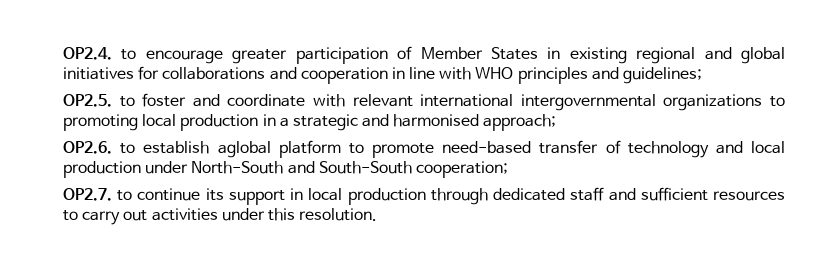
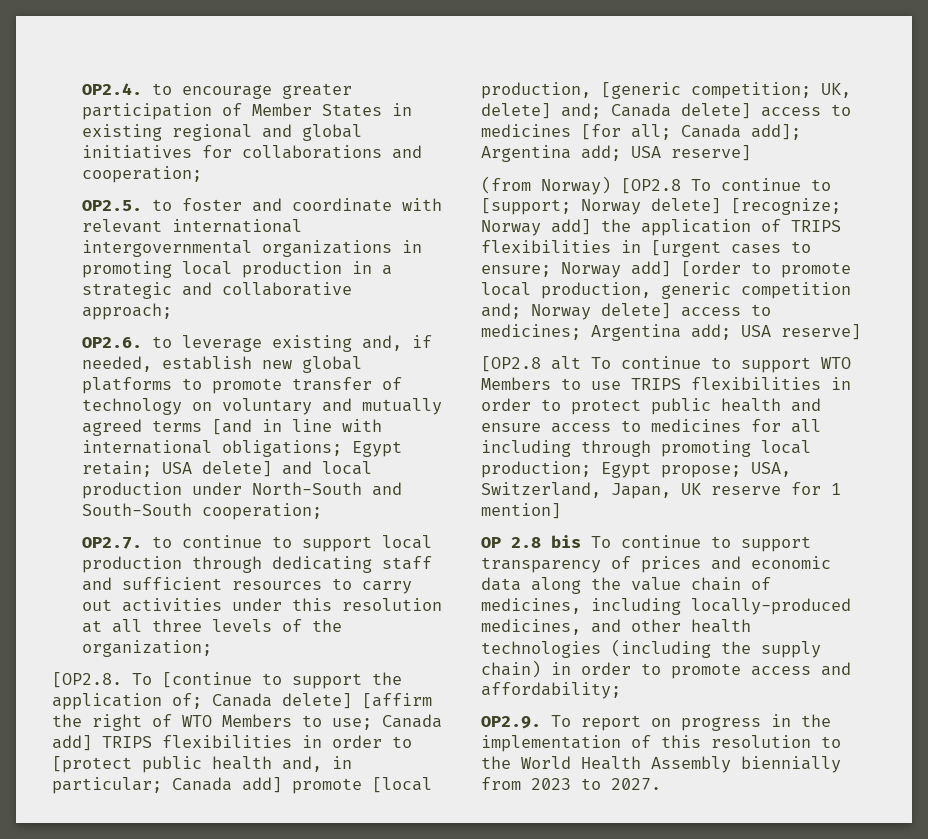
[300,67,703,84] cooperation in line with WHO principles and guidelines; -> [81,166,202,183] cooperation;
[769,96,785,107] to -> [401,240,422,253] in
[393,114,480,127] harmonised -> [221,282,352,296] collaborative
[143,140,532,158] establish aglobal platform to promote need-based -> [181,335,432,352] [81,356,362,373] [81,377,282,394] leverage existing and, if needed, establish new global platforms to promote
(709, 149) none -> [191,398,442,415] [81,419,382,436] [81,440,402,457] [81,461,272,477] on voluntary and mutually agreed terms [and in line with international obligations; Egypt retain; USA delete]
[205,188,304,205] its support in -> [271,536,372,552] to support
[493,188,566,201] dedicated -> [271,556,372,573] dedicating
[299,208,378,221] resolution. -> [341,598,442,611] [81,619,342,633] [81,640,212,657] [52,672,402,689] [52,693,432,710] [52,714,442,731] [52,735,412,751] [52,756,352,773] [52,777,432,794] [481,82,851,99] [481,103,851,119] [481,124,801,140] [481,145,751,162] [481,176,831,195] [481,198,841,215] [481,219,841,236] [481,240,811,257] [481,261,851,278] [481,282,851,299] [481,303,771,320] [481,324,861,341] [481,356,851,373] [481,377,851,390] [481,398,821,415] [481,419,821,433] [481,440,811,457] [481,461,791,478] [481,482,841,499] [481,503,561,519] [481,535,811,552] [481,556,831,573] [481,577,771,594] [481,598,851,615] [481,619,751,635] [481,639,821,658] [481,660,851,679] [481,682,621,699] [481,714,831,731] [481,735,841,752] [481,756,841,773] [481,777,661,790] resolution at all three levels of the organization; // [OP2.8. To [continue to support the application of; Canada delete] [affirm the right of WTO Members to use; Canada add] TRIPS flexibilities in order to [protect public health and, in particular; Canada add] promote [local production, [generic competition; UK, delete] and; Canada delete] access to medicines [for all; Canada add]; Argentina add; USA reserve] // (from Norway) [OP2.8 To continue to [support; Norway delete] [recognize; Norway add] the application of TRIPS flexibilities in [urgent cases to ensure; Norway add] [order to promote local production, generic competition and; Norway delete] access to medicines; Argentina add; USA reserve] // [OP2.8 alt To continue to support WTO Members to use TRIPS flexibilities in order to protect public health and ensure access to medicines for all including through promoting local production; Egypt propose; USA, Switzerland, Japan, UK reserve for 1 mention] // OP 2.8 bis To continue to support transparency of prices and economic data along the value chain of medicines, including locally-produced medicines, and other health technologies (including the supply chain) in order to promote access and affordability; // OP2.9. To report on progress in the implementation of this resolution to the World Health Assembly biennially from 2023 to 2027.

